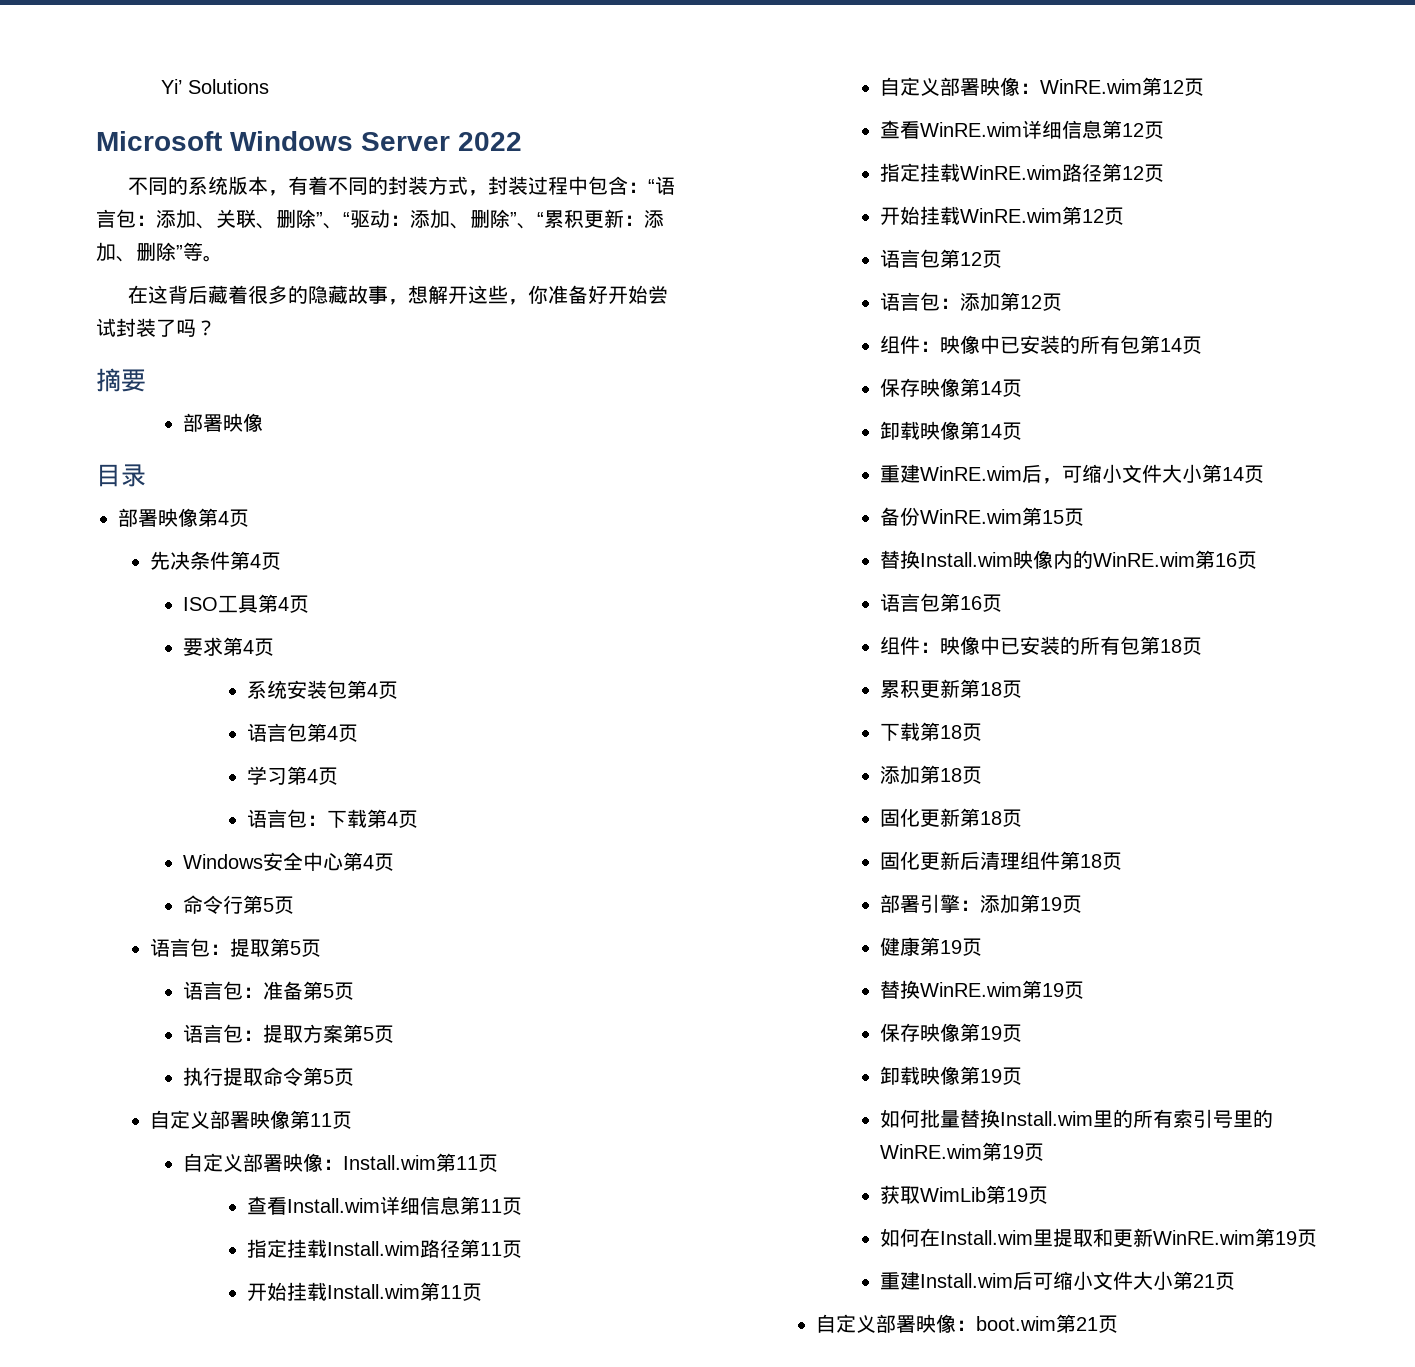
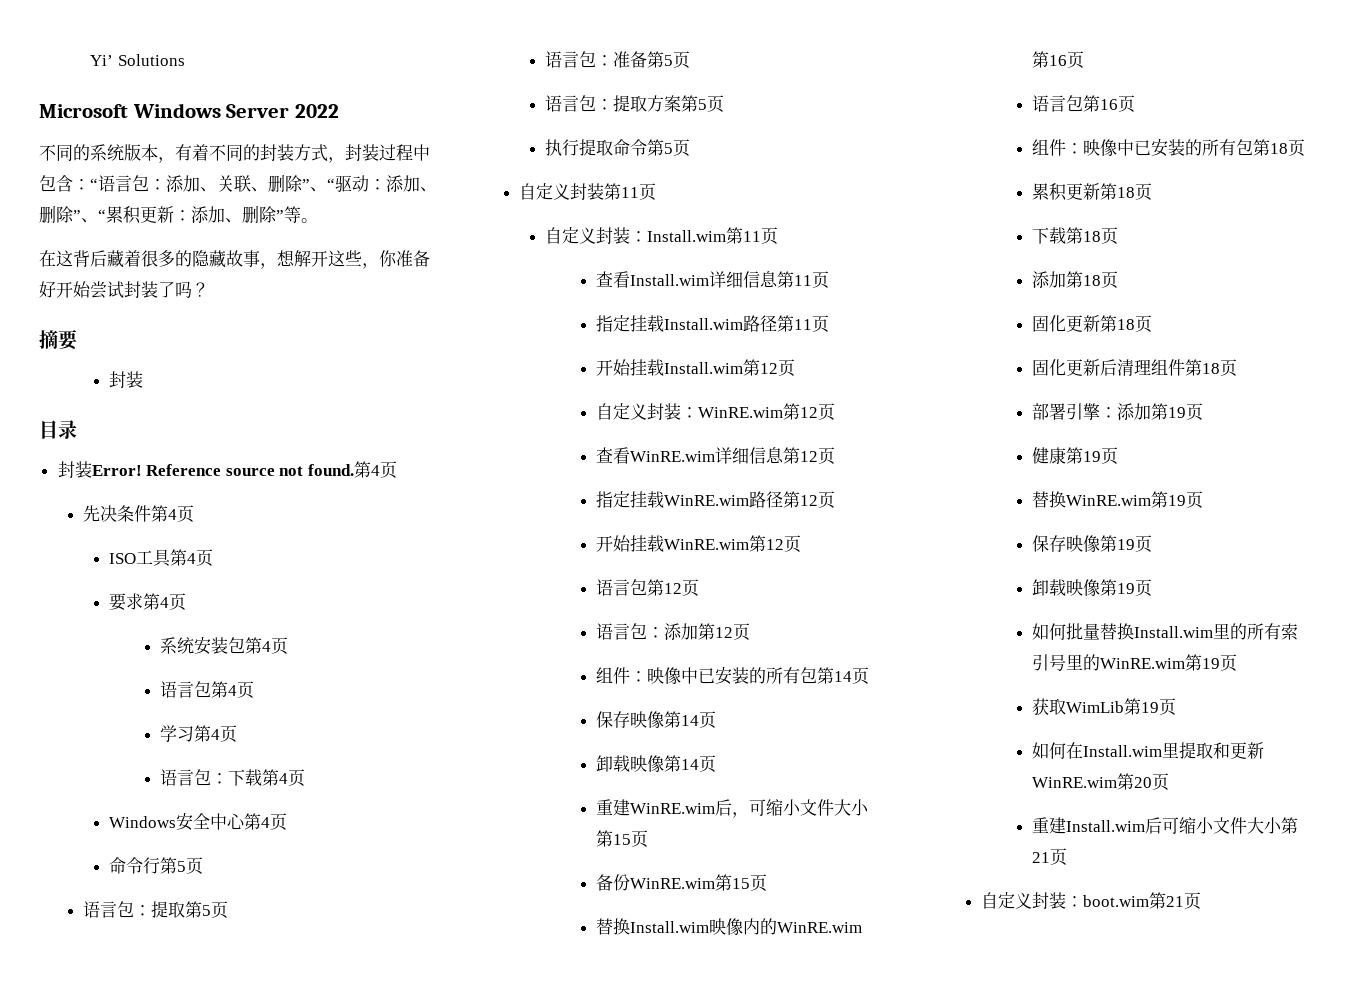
[182,413,263,432] 部署映像 -> [109,371,144,388] 封装
[118,508,198,527] 部署映像 -> [57,461,355,478] 封装Error! Reference source not found.
[210,1110,353,1129] [182,1153,323,1172] 部署映像第11页 // 自定义部署映像 -> [570,183,657,201] [545,227,631,244] 封装第11页 // 自定义封装
[440,1283,483,1301] [880,77,1021,96] 11页 // 自定义部署映像 -> [760,359,796,377] [596,403,682,420] 12页 // 自定义封装
[1222,467,1245,481] 14 -> [613,834,632,845] 15
[1275,1231,1298,1245] 19 -> [1134,777,1153,788] 20
[875,1314,956,1333] 部署映像 -> [1032,892,1067,909] 封装

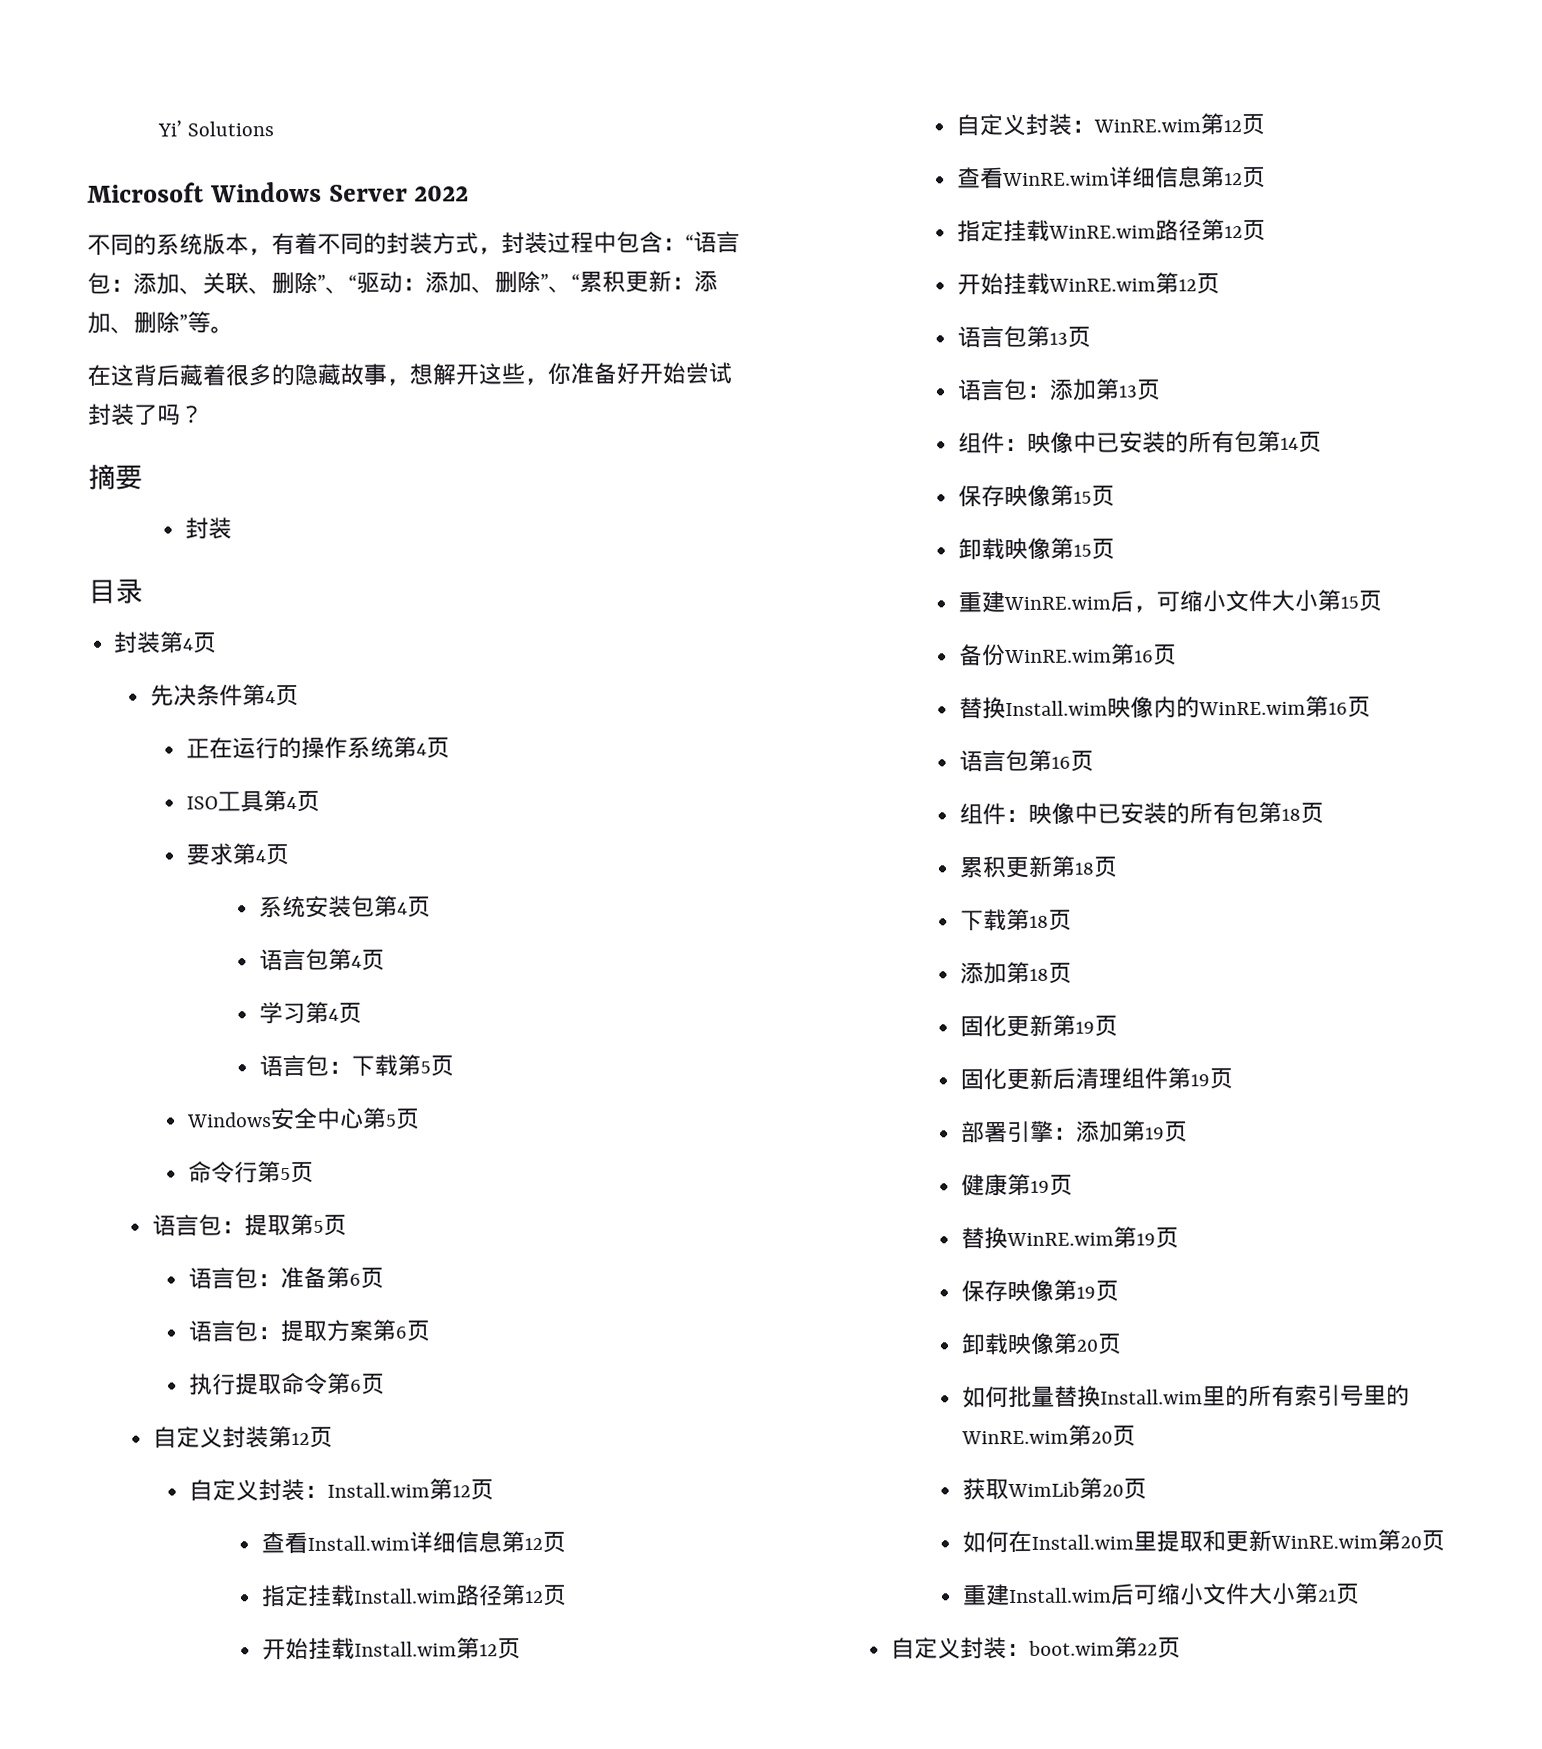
[91,464,355,476] Error! Reference source not found. -> (162, 642) none
(195, 514) none -> [185,736,450,760] // 正在运行的操作系统第4页
[279,773,289,784] 4 -> [419,1061,431,1074] 5
[261,817,271,828] 4 -> [385,1114,397,1127] 5
[664,55,674,66] 5 -> [348,1273,361,1286] 6
[698,99,708,110] 5 -> [394,1326,407,1339] 6
[664,143,674,154] 5 -> [349,1379,362,1392] 6
[621,187,640,198] 11 -> [291,1432,311,1446] 12
[743,231,762,242] 11 -> [451,1485,471,1498] 12
[794,275,813,286] 11 -> [523,1537,543,1551] 12
[794,319,813,330] 11 -> [523,1590,544,1604] 12
[664,583,683,594] 12 -> [1048,332,1068,345] 13
[715,627,734,638] 12 -> [1117,385,1138,398] 13
[681,711,717,729] [596,755,700,773] 14页 // 卸载映像第14 -> [1072,485,1115,507] [957,537,1092,561] 15页 // 卸载映像第15
[732,878,751,889] 15 -> [1133,650,1154,663] 16
[1117,319,1136,330] 18 -> [1074,1021,1095,1034] 19
[1202,363,1221,374] 18 -> [1189,1074,1210,1087] 19
[1117,583,1136,594] 19 -> [1075,1339,1099,1352] 20
[1202,658,1221,669] 19 -> [1090,1431,1113,1444] 20
[1141,702,1160,713] 19 -> [1101,1484,1124,1497] 20
[1166,896,1185,907] 21 -> [1136,1643,1158,1656] 22

